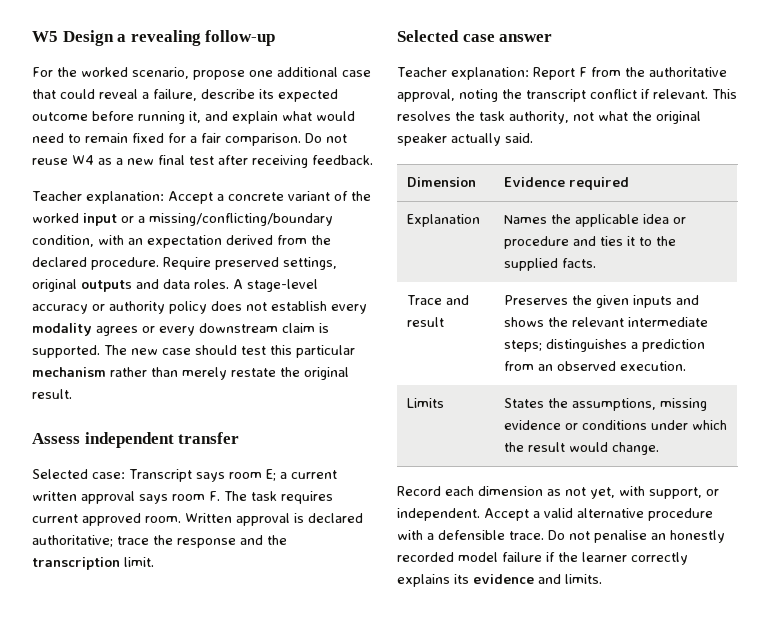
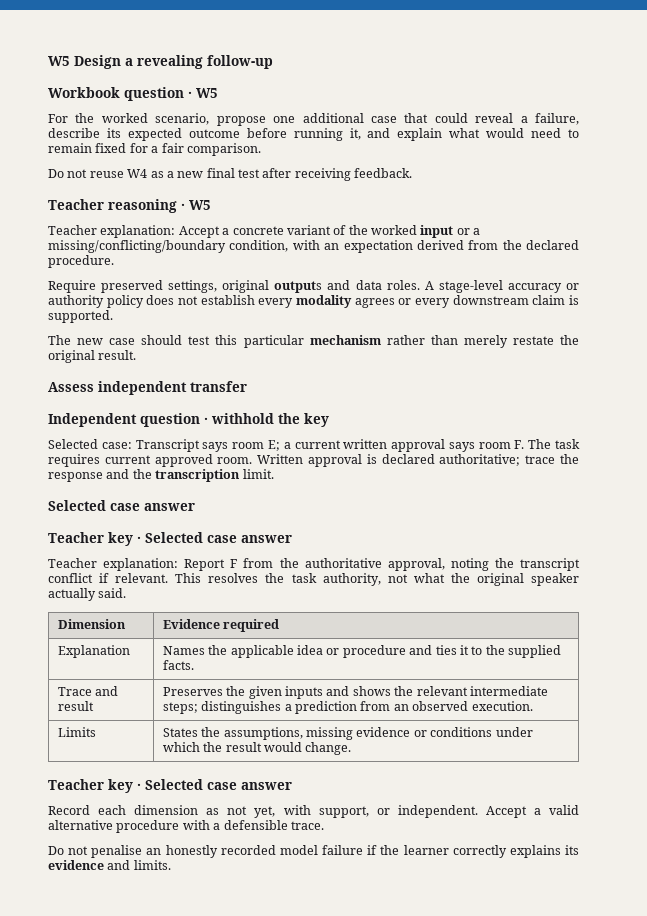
(276, 38) none -> [48,87,218,101] // Workbook question · W5
(301, 139) none -> (261, 149) //
(373, 160) none -> [48,199,211,213] // Teacher reasoning · W5
(159, 263) none -> (114, 261) //
(100, 351) none -> (113, 316) //
(240, 438) none -> [48,413,329,427] // Independent question · withhold the key
(553, 38) none -> [48,532,292,546] // Teacher key · Selected case answer
(659, 448) none -> [48,779,292,793] // Teacher key · Selected case answer
(544, 535) none -> (324, 825) //

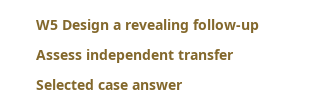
[48,87,218,101] [48,113,580,126] [48,128,579,141] [48,143,261,156] [48,168,413,181] [48,199,211,213] [48,225,481,238] [48,240,579,253] [48,255,114,268] [48,280,579,293] [48,295,580,308] [48,310,113,323] [48,335,579,348] [48,350,137,363] [48,381,247,395] [48,413,329,427] [48,439,580,452] [48,454,579,467] [48,469,274,482] [48,500,195,511] [48,532,292,546] [48,558,580,571] [48,573,579,586] [48,588,127,601] [57,619,126,629] [162,619,280,632] [57,645,130,658] [162,645,562,658] [162,660,194,670] [57,686,119,696] [57,701,94,711] [162,686,548,699] [162,701,533,714] [57,727,96,737] [162,727,533,740] [162,742,352,755] [48,779,292,793] [48,805,579,818] [48,820,324,833] [48,845,579,858] [48,860,171,870] Workbook question · W5 // For the worked scenario, propose one additional case that could reveal a failure, describe its expected outcome before running it, and explain what would need to remain fixed for a fair comparison. // Do not reuse W4 as a new final test after receiving feedback. // Teacher reasoning · W5 // Teacher explanation: Accept a concrete variant of the worked input or a missing/conflicting/boundary condition, with an expectation derived from the declared procedure. // Require preserved settings, original outputs and data roles. A stage-level accuracy or authority policy does not establish every modality agrees or every downstream claim is supported. // The new case should test this particular mechanism rather than merely restate the original result. // Assess independent transfer // Independent question · withhold the key // Selected case: Transcript says room E; a current written approval says room F. The task requires current approved room. Written approval is declared authoritative; trace the response and the transcription limit. // Selected case answer // Teacher key · Selected case answer // Teacher explanation: Report F from the authoritative approval, noting the transcript conflict if relevant. This resolves the task authority, not what the original speaker actually said. // Dimension | Evidence required // Explanation | Names the applicable idea or procedure and ties it to the supplied facts. // Trace and result | Preserves the given inputs and shows the relevant intermediate steps; distinguishes a prediction from an observed execution. // Limits | States the assumptions, missing evidence or conditions under which the result would change. // Teacher key · Selected case answer // Record each dimension as not yet, with support, or independent. Accept a valid alternative procedure with a defensible trace. // Do not penalise an honestly recorded model failure if the learner correctly explains its evidence and limits. -> [36,49,234,63] [36,79,183,90] Assess independent transfer // Selected case answer

